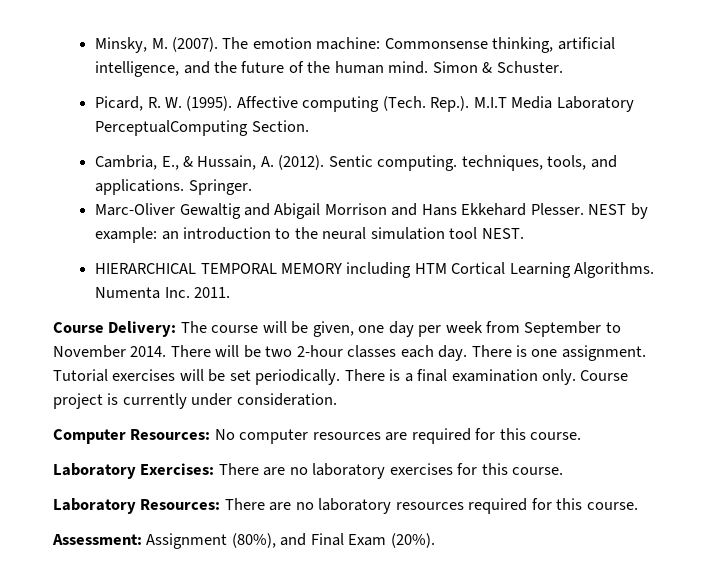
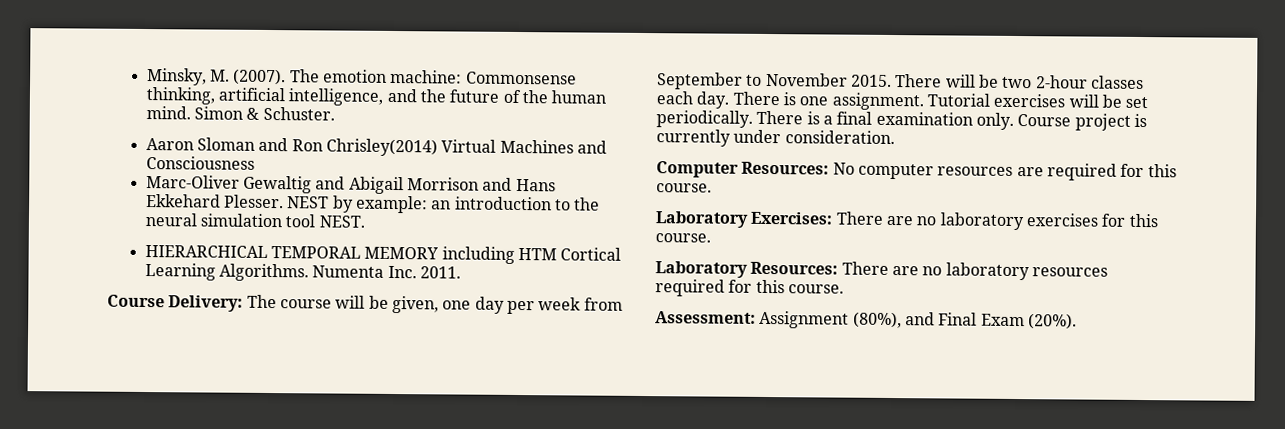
[95,96,634,112] [95,120,309,136] [95,155,617,171] [95,179,252,195] Picard, R. W. (1995). Affective computing (Tech. Rep.). M.I.T Media Laboratory PerceptualComputing Section. // Cambria, E., & Hussain, A. (2012). Sentic computing. techniques, tools, and applications. Springer. -> [145,137,607,157] [145,156,255,170] Aaron Sloman and Ron Chrisley(2014) Virtual Machines and Consciousness
[130,346,167,357] 2014. -> [850,74,892,87] 2015.

